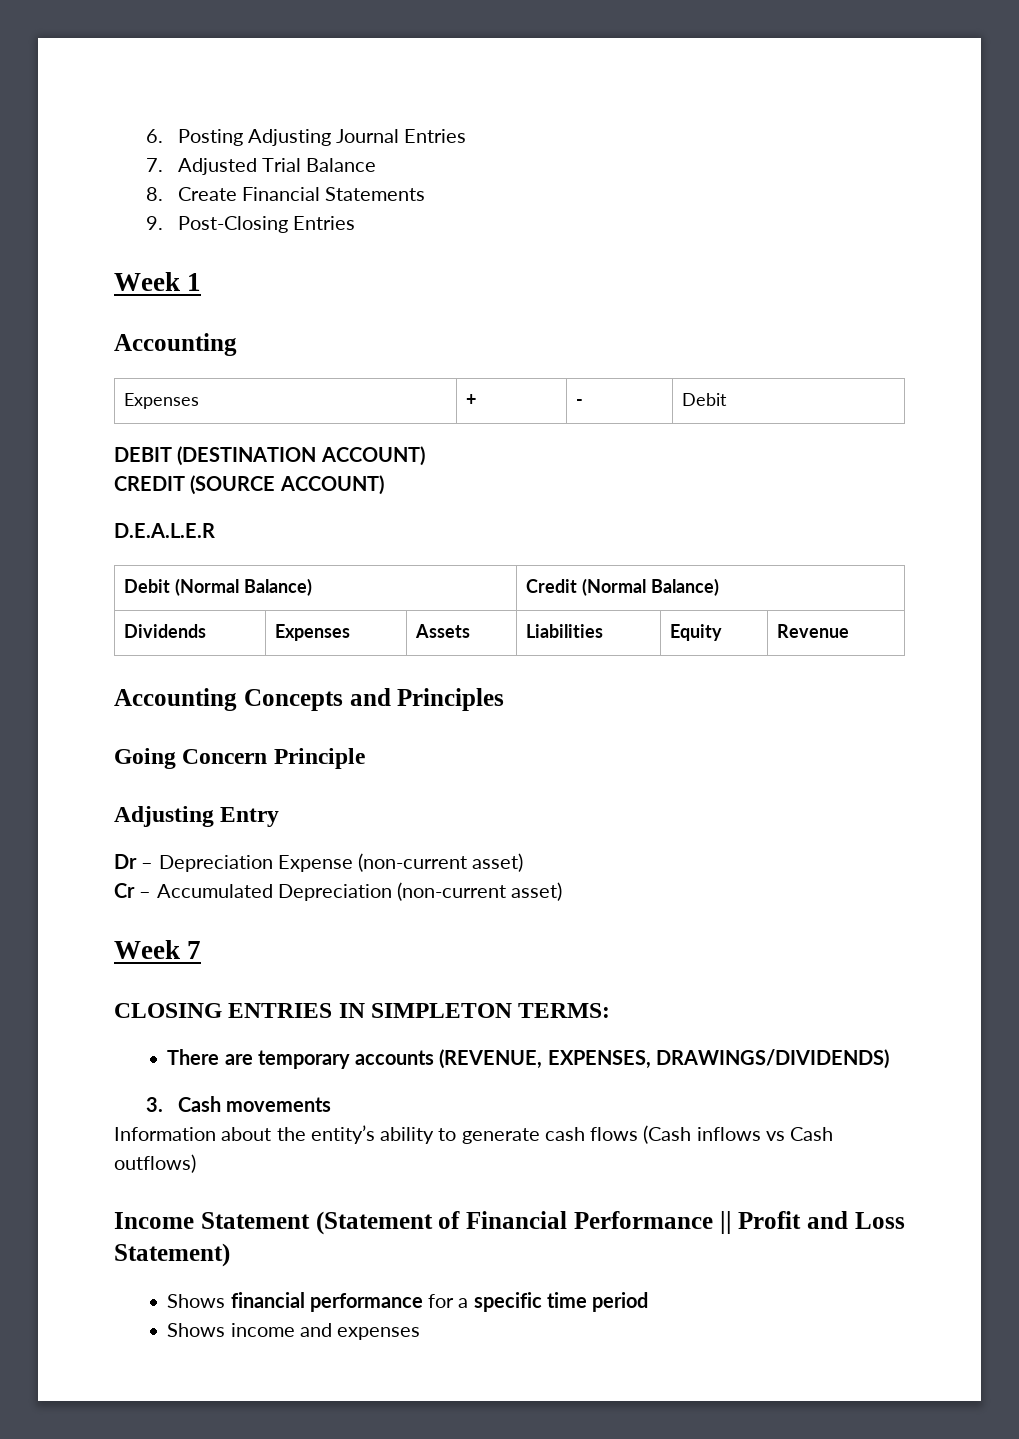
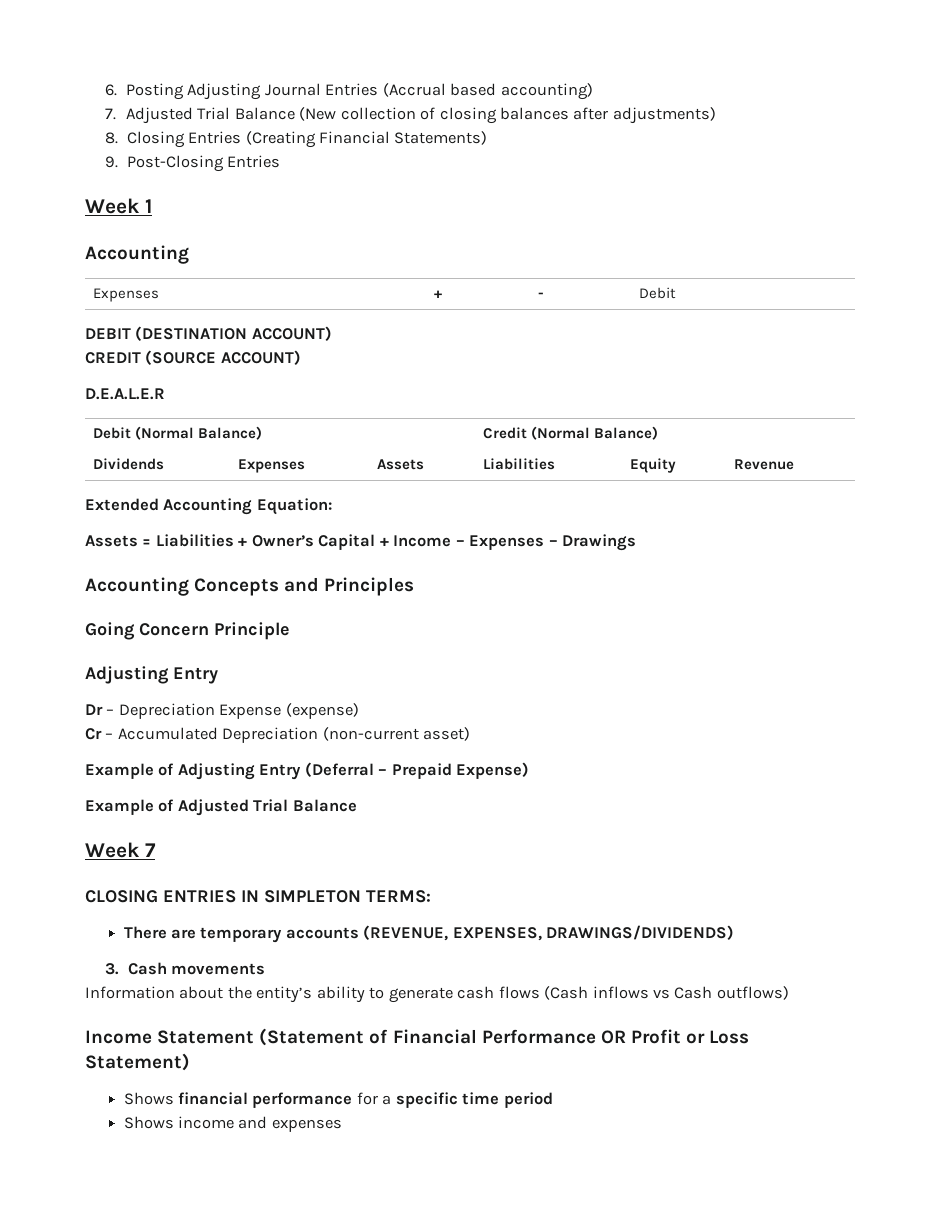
(467, 136) none -> [382,83,593,100] (Accrual based accounting)
[145,187,426,201] // 8. Create Financial Statements -> [299,107,716,124] [105,131,488,148] (New collection of closing balances after adjustments) // 8. Closing Entries (Creating Financial Statements)
(849, 631) none -> [85,498,332,515] [85,534,637,551] // Extended Accounting Equation: // Assets = Liabilities + Owner’s Capital + Income – Expenses – Drawings
[358,853,524,872] (non-current asset) -> [285,703,359,719] (expense)
(563, 891) none -> [85,762,530,780] [85,799,357,816] // Example of Adjusting Entry (Deferral – Prepaid Expense) // Example of Adjusted Trial Balance
[719,1211,848,1234] || Profit and -> [600,1029,706,1044] OR Profit or

